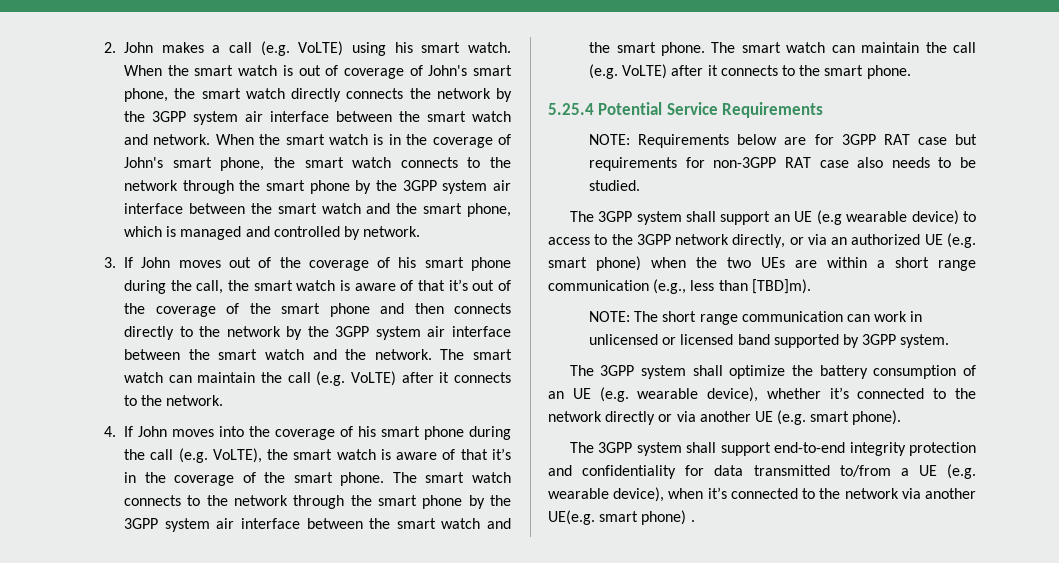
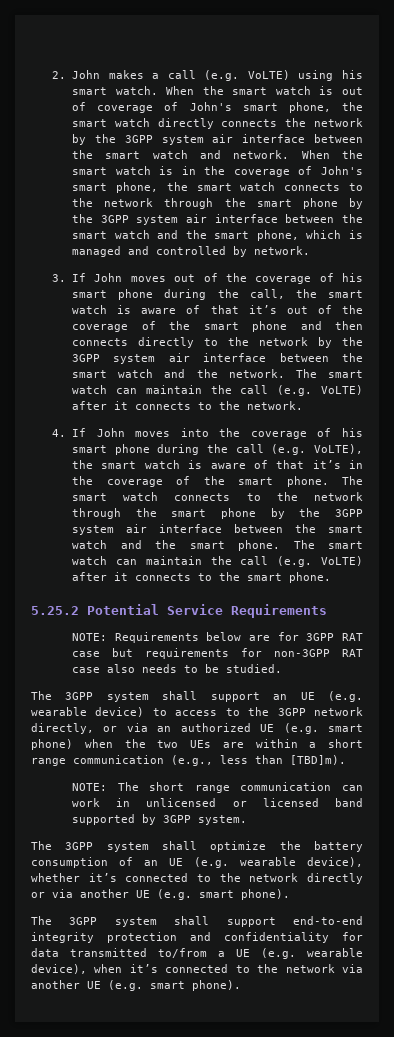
[548,103,594,115] 5.25.4 -> [31,606,79,615] 5.25.2
[816,210,842,225] (e.g -> [328,691,363,702] (e.g.
[548,510,695,525] UE(e.g. smart phone) . -> [87,980,241,991] UE (e.g. smart phone).

